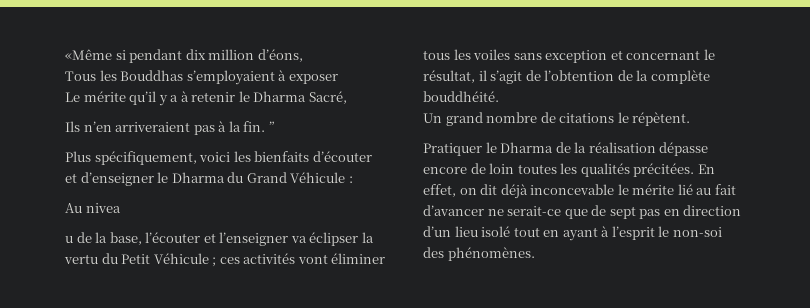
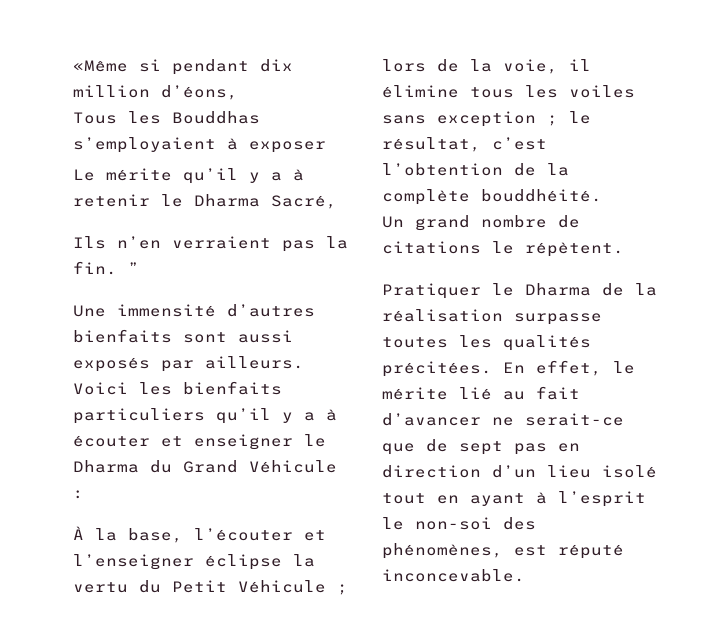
[115,121,227,135] arriveraient pas à -> [172,236,315,252] verraient pas
[65,151,372,165] [65,172,154,186] Plus spécifiquement, voici les bienfaits d’écouter et d’enseigner -> [73,304,315,317] [73,329,293,343] [73,356,304,372] [73,381,282,395] [73,408,337,424] [73,434,293,450] Une immensité d’autres bienfaits sont aussi exposés par ailleurs. Voici les bienfaits particuliers qu’il y a à écouter et enseigner
[65,203,121,213] [65,232,92,243] Au nivea // u de -> [73,526,84,540] À
[290,232,359,246] va éclipser -> [205,554,282,570] éclipse
[219,253,386,264] ces activités vont éliminer -> [382,59,591,74] [382,85,459,98] lors de la voie, il élimine
[610,49,715,60] [423,70,541,84] et concernant le résultat, il s’agit de -> [547,111,591,126] [382,137,547,152] ; le résultat, c’est
[659,142,709,156] [423,163,515,174] dépasse encore de loin -> [514,313,602,325] surpasse
[459,184,615,199] on dit déjà inconcevable -> (602, 368) none
[447,247,535,261] phénomènes. -> [382,543,624,559] [382,569,525,582] phénomènes, est réputé inconcevable.

